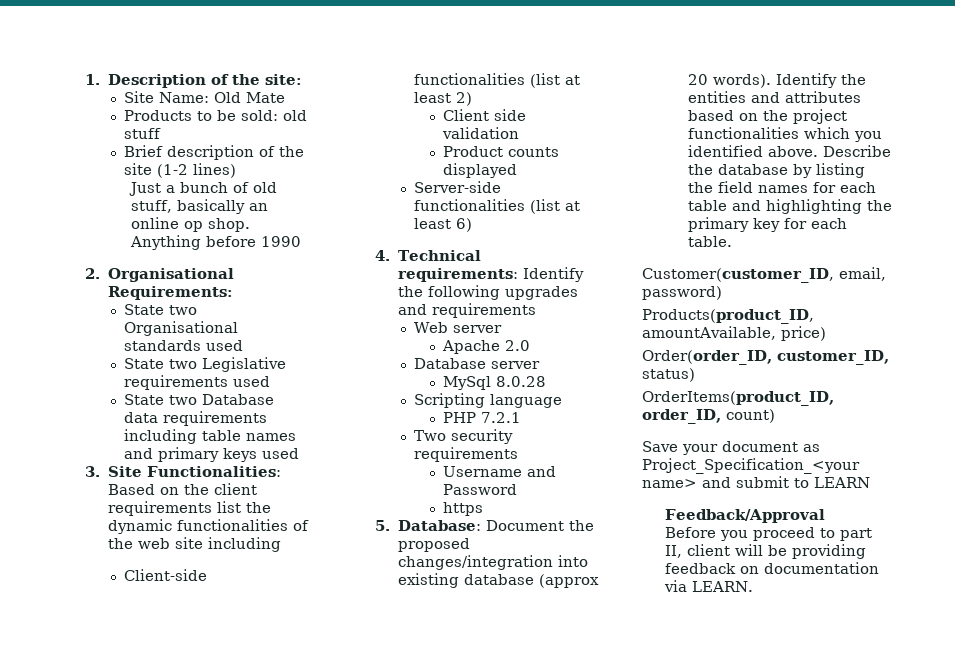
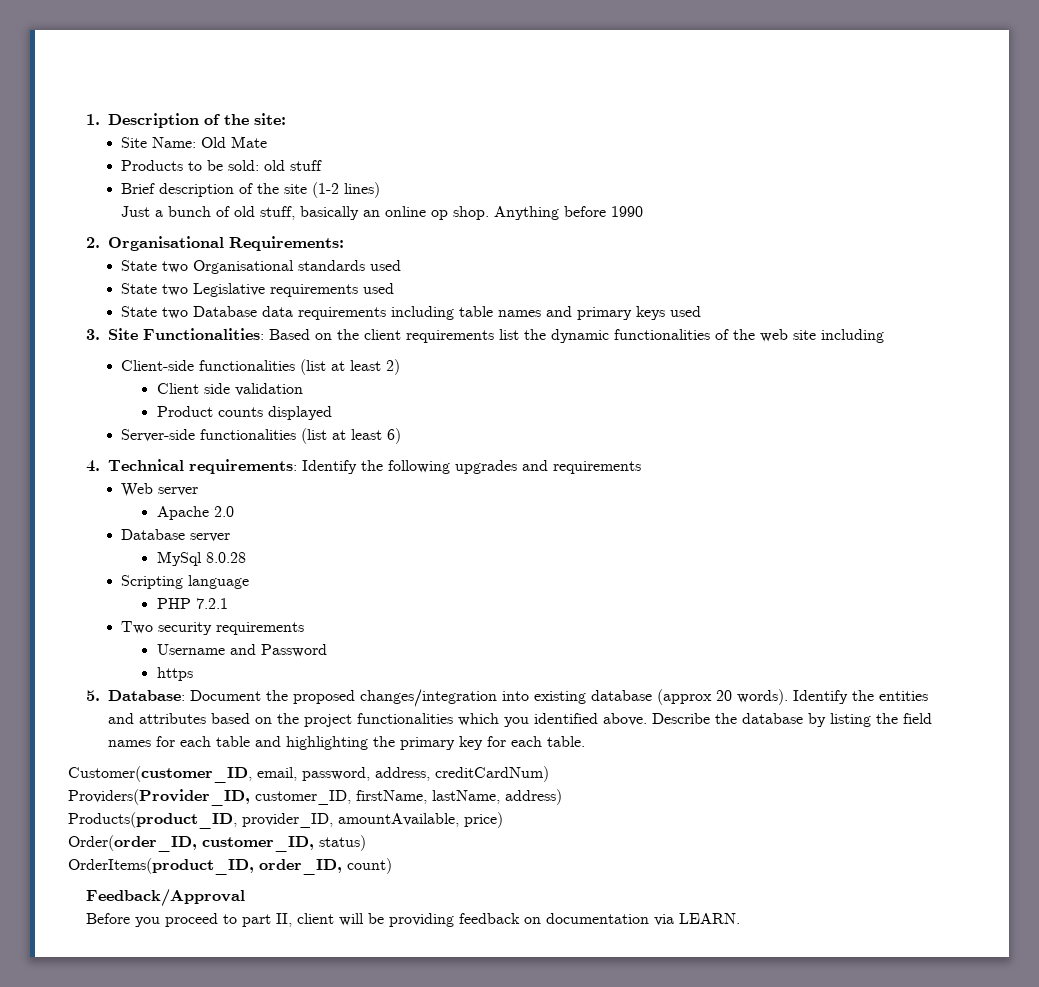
[642,286,722,300] password) -> [302,766,549,782] [68,789,562,806] password, address, creditCardNum) // Providers(Provider_ID, customer_ID, firstName, lastName, address)
(814, 316) none -> [242,813,333,828] provider_ID,
[642,441,820,455] [642,458,860,474] [642,476,870,488] // Save your document as Project_Specification_<your name> and submit to LEARN -> (392, 866) none

